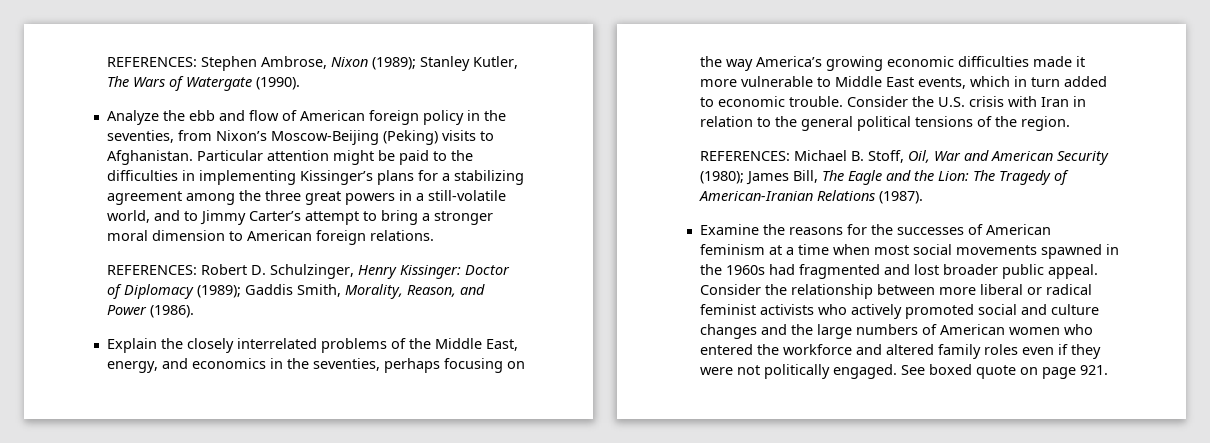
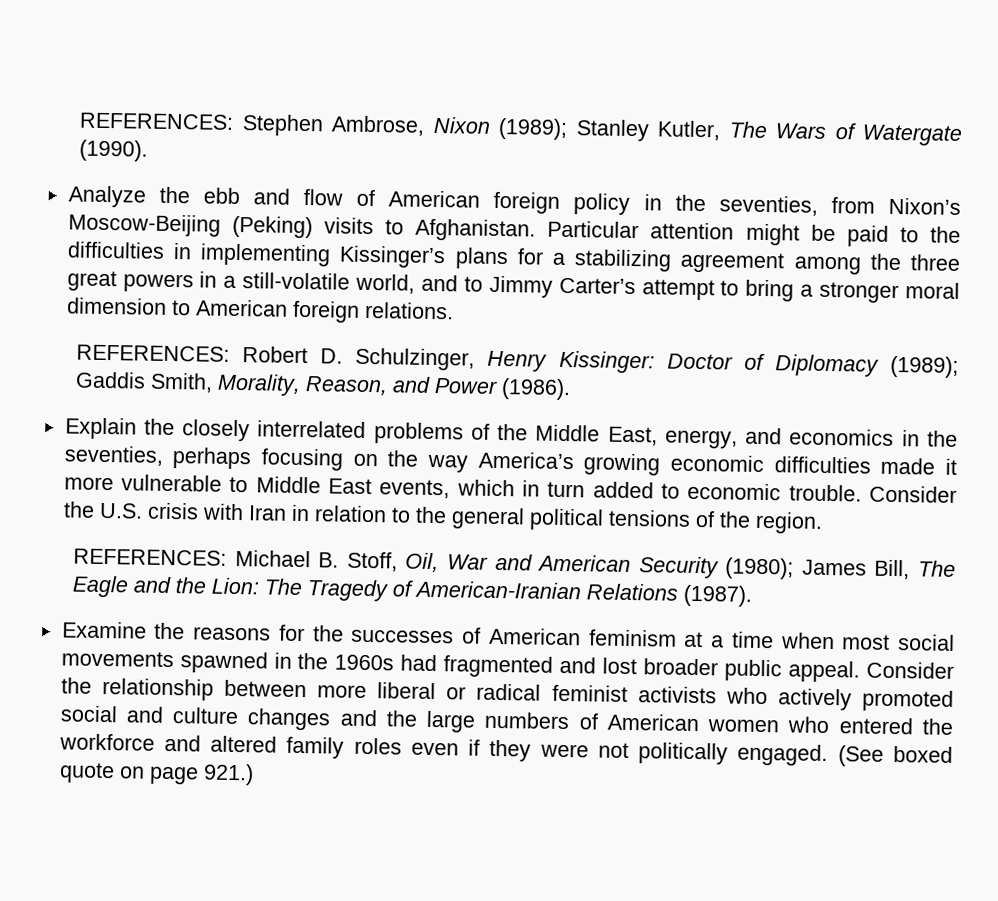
[900,365,925,375] See -> [837,745,884,767] (See
[1079,365,1108,375] 921. -> [202,763,254,786] 921.)

